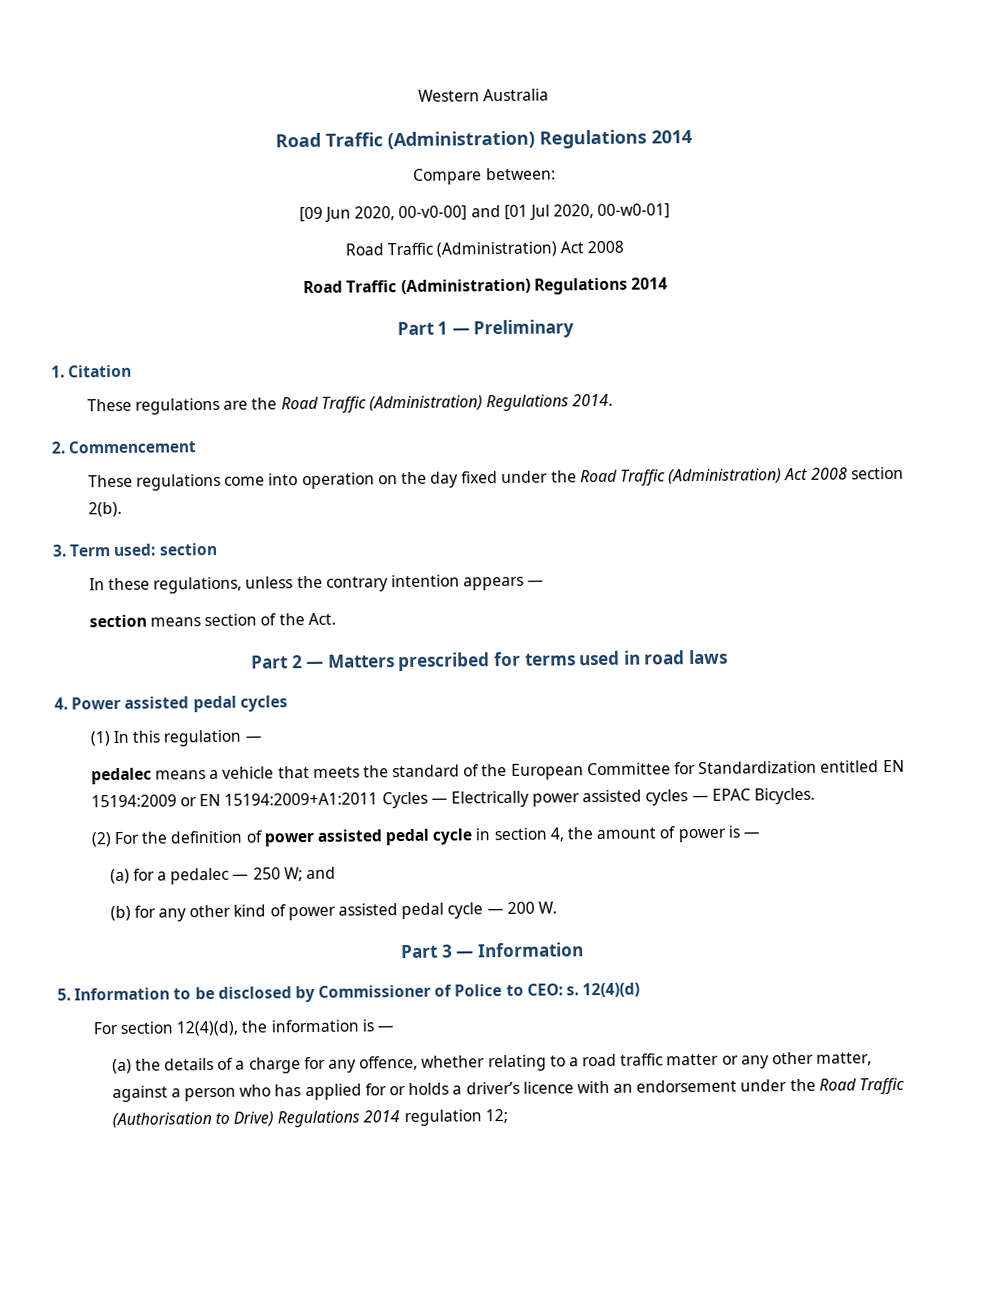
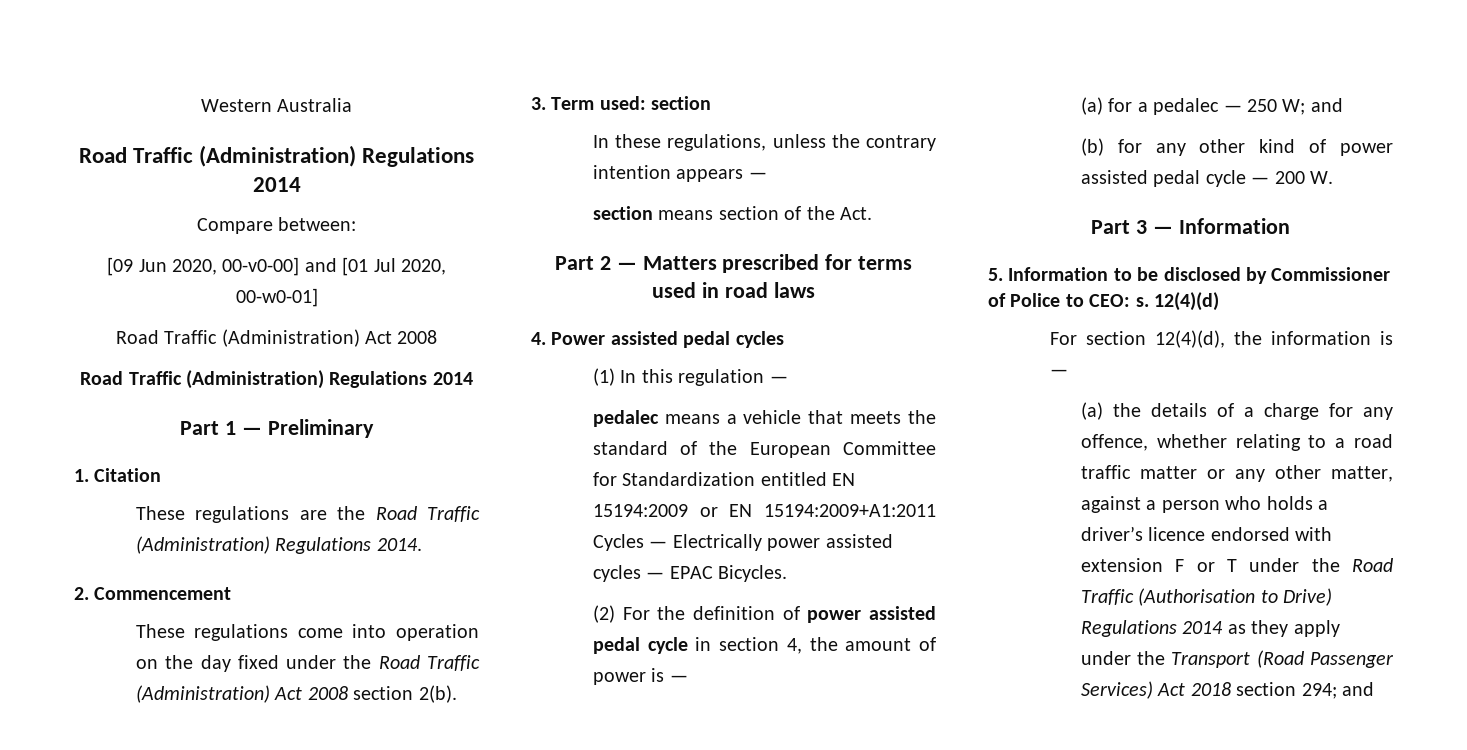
[274,1079,738,1101] has applied for or holds a driver’s licence with an endorsement -> [1266,496,1328,510] [1080,526,1333,541] [1080,558,1237,572] holds a driver’s licence endorsed with extension F or T
[403,1108,508,1127] regulation 12; -> [1227,620,1340,637] [1080,650,1394,668] [1080,681,1374,699] as they apply under the Transport (Road Passenger Services) Act 2018 section 294; and

